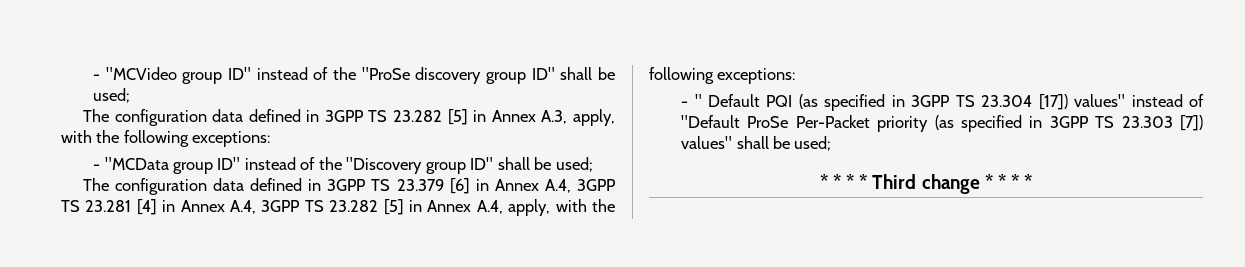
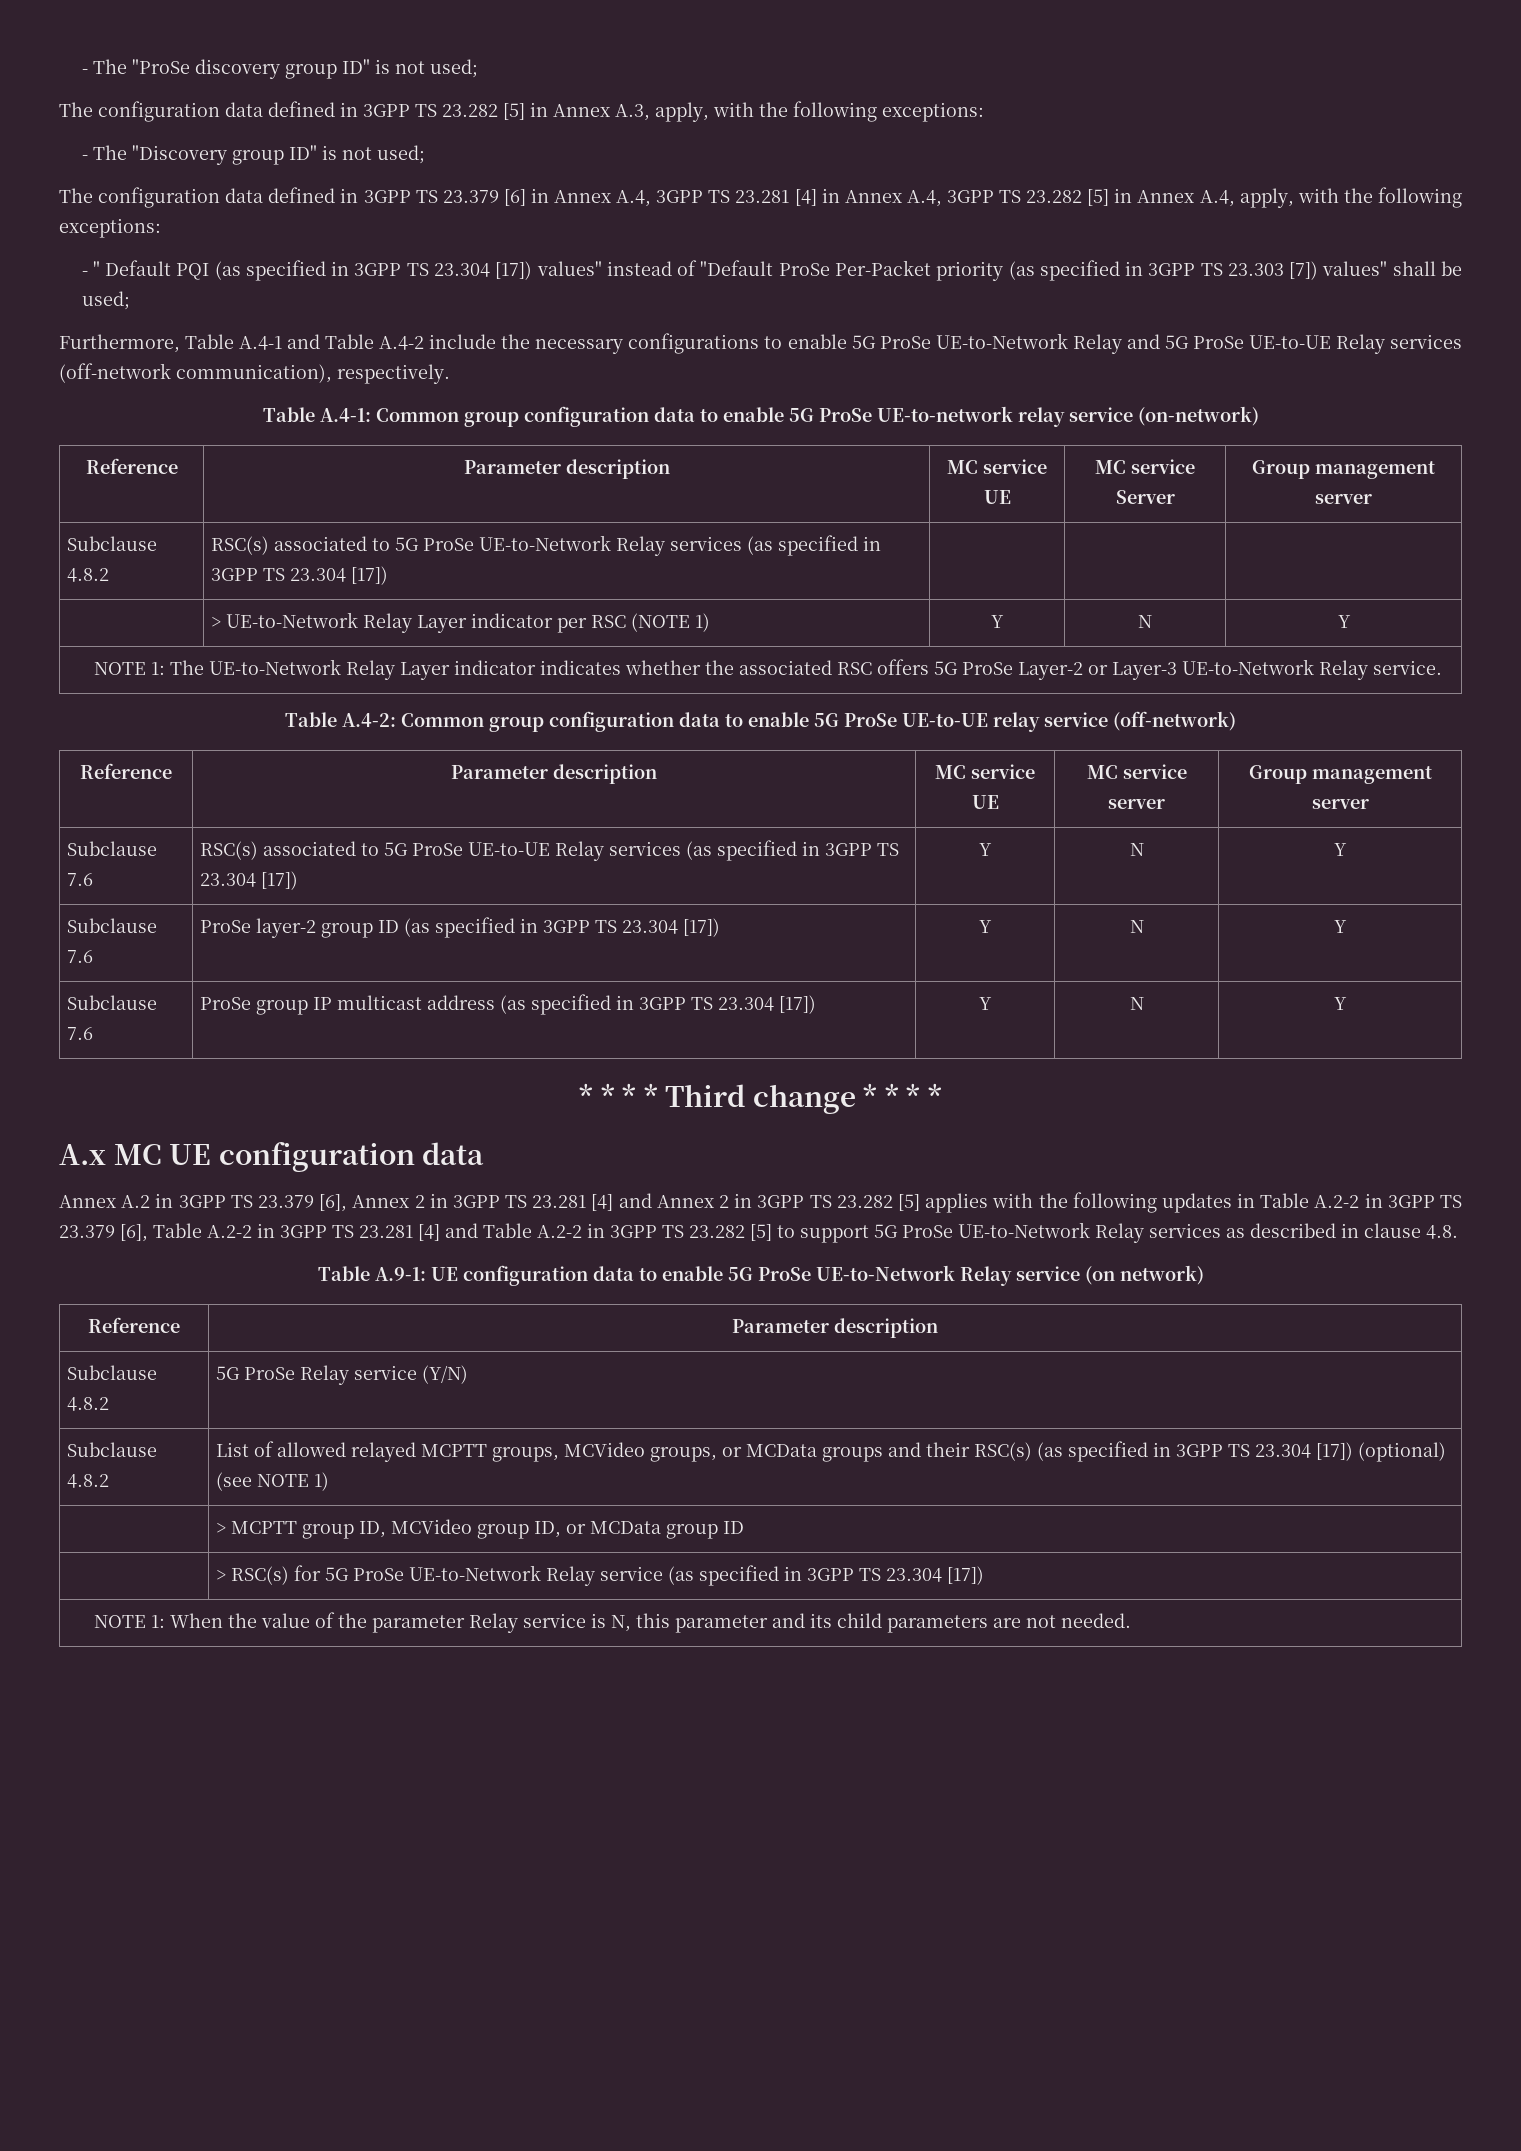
[93,67,357,84] - "MCVideo group ID" instead of the -> [81,59,127,74] - The
[560,67,616,80] shall be -> [374,59,425,74] is not
[104,157,342,174] "MCData group ID" instead of the -> [92,145,127,160] The
[497,157,552,170] shall be -> [321,145,372,160] is not
(832, 143) none -> [59,333,1462,354] [59,363,450,384] [262,406,1259,427] [85,458,178,474] [463,459,670,479] [947,459,1047,474] [983,490,1011,504] [1095,459,1195,474] [1115,490,1175,504] [1252,460,1435,479] [1315,494,1372,504] [66,536,157,551] [66,568,109,582] [210,535,881,556] [210,566,388,585] [210,612,710,633] [991,615,1004,628] [1138,615,1152,628] [1337,615,1351,628] [93,659,1442,680] [285,711,1236,732] [80,763,172,779] [451,764,657,784] [935,764,1035,779] [971,795,999,809] [1086,764,1187,779] [1108,799,1165,809] [1248,765,1432,784] [1311,799,1369,809] [66,841,157,856] [66,873,93,886] [199,840,899,861] [199,871,298,890] [979,843,992,856] [1129,843,1144,856] [1334,843,1347,856] [66,918,157,933] [66,950,93,963] [199,917,720,938] [979,920,992,933] [1129,920,1144,933] [1334,920,1347,933] [66,995,157,1010] [66,1027,93,1040] [199,994,816,1015] [979,997,992,1010] [1129,997,1144,1010] [1334,997,1347,1010] // Furthermore, Table A.4-1 and Table A.4-2 include the necessary configurations to enable 5G ProSe UE-to-Network Relay and 5G ProSe UE-to-UE Relay services (off-network communication), respectively. // Table A.4-1: Common group configuration data to enable 5G ProSe UE-to-network relay service (on-network) // Reference | Parameter description | MC service UE | MC service Server | Group management server // Subclause 4.8.2 | RSC(s) associated to 5G ProSe UE-to-Network Relay services (as specified in 3GPP TS 23.304 [17]) | | | // | > UE-to-Network Relay Layer indicator per RSC (NOTE 1) | Y | N | Y // NOTE 1: The UE-to-Network Relay Layer indicator indicates whether the associated RSC offers 5G ProSe Layer-2 or Layer-3 UE-to-Network Relay service. // Table A.4-2: Common group configuration data to enable 5G ProSe UE-to-UE relay service (off-network) // Reference | Parameter description | MC service UE | MC service server | Group management server // Subclause 7.6 | RSC(s) associated to 5G ProSe UE-to-UE Relay services (as specified in 3GPP TS 23.304 [17]) | Y | N | Y // Subclause 7.6 | ProSe layer-2 group ID (as specified in 3GPP TS 23.304 [17]) | Y | N | Y // Subclause 7.6 | ProSe group IP multicast address (as specified in 3GPP TS 23.304 [17]) | Y | N | Y
(1033, 181) none -> [59,1142,485,1172] [59,1192,1462,1213] [59,1222,1458,1243] [317,1265,1204,1286] [88,1317,180,1333] [732,1318,938,1338] [66,1365,157,1380] [66,1397,109,1411] [215,1365,468,1385] [66,1442,157,1457] [66,1474,109,1488] [215,1441,1446,1462] [215,1472,329,1491] [215,1519,744,1539] [215,1565,984,1586] [93,1612,1131,1633] // A.x MC UE configuration data // Annex A.2 in 3GPP TS 23.379 [6], Annex 2 in 3GPP TS 23.281 [4] and Annex 2 in 3GPP TS 23.282 [5] applies with the following updates in Table A.2-2 in 3GPP TS 23.379 [6], Table A.2-2 in 3GPP TS 23.281 [4] and Table A.2-2 in 3GPP TS 23.282 [5] to support 5G ProSe UE-to-Network Relay services as described in clause 4.8. // Table A.9-1: UE configuration data to enable 5G ProSe UE-to-Network Relay service (on network) // Reference | Parameter description // Subclause 4.8.2 | 5G ProSe Relay service (Y/N) // Subclause 4.8.2 | List of allowed relayed MCPTT groups, MCVideo groups, or MCData groups and their RSC(s) (as specified in 3GPP TS 23.304 [17]) (optional) (see NOTE 1) // | > MCPTT group ID, MCVideo group ID, or MCData group ID // | > RSC(s) for 5G ProSe UE-to-Network Relay service (as specified in 3GPP TS 23.304 [17]) // NOTE 1: When the value of the parameter Relay service is N, this parameter and its child parameters are not needed.

